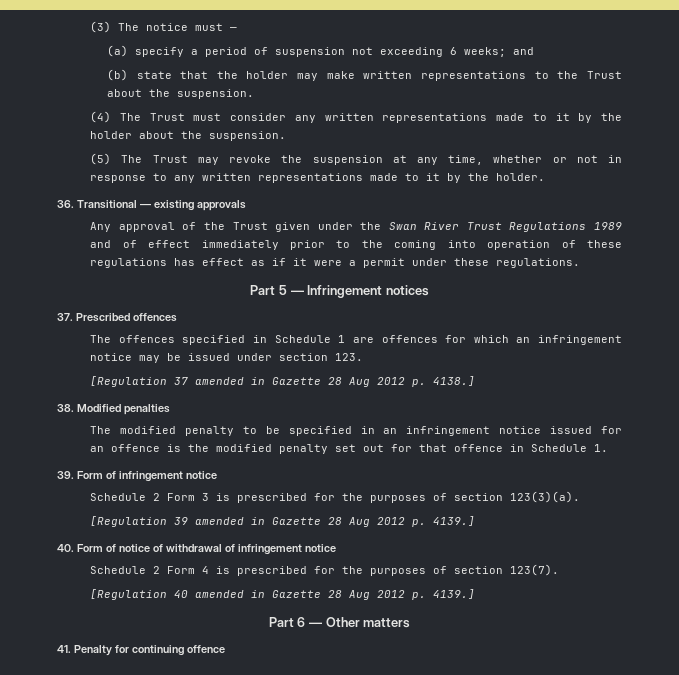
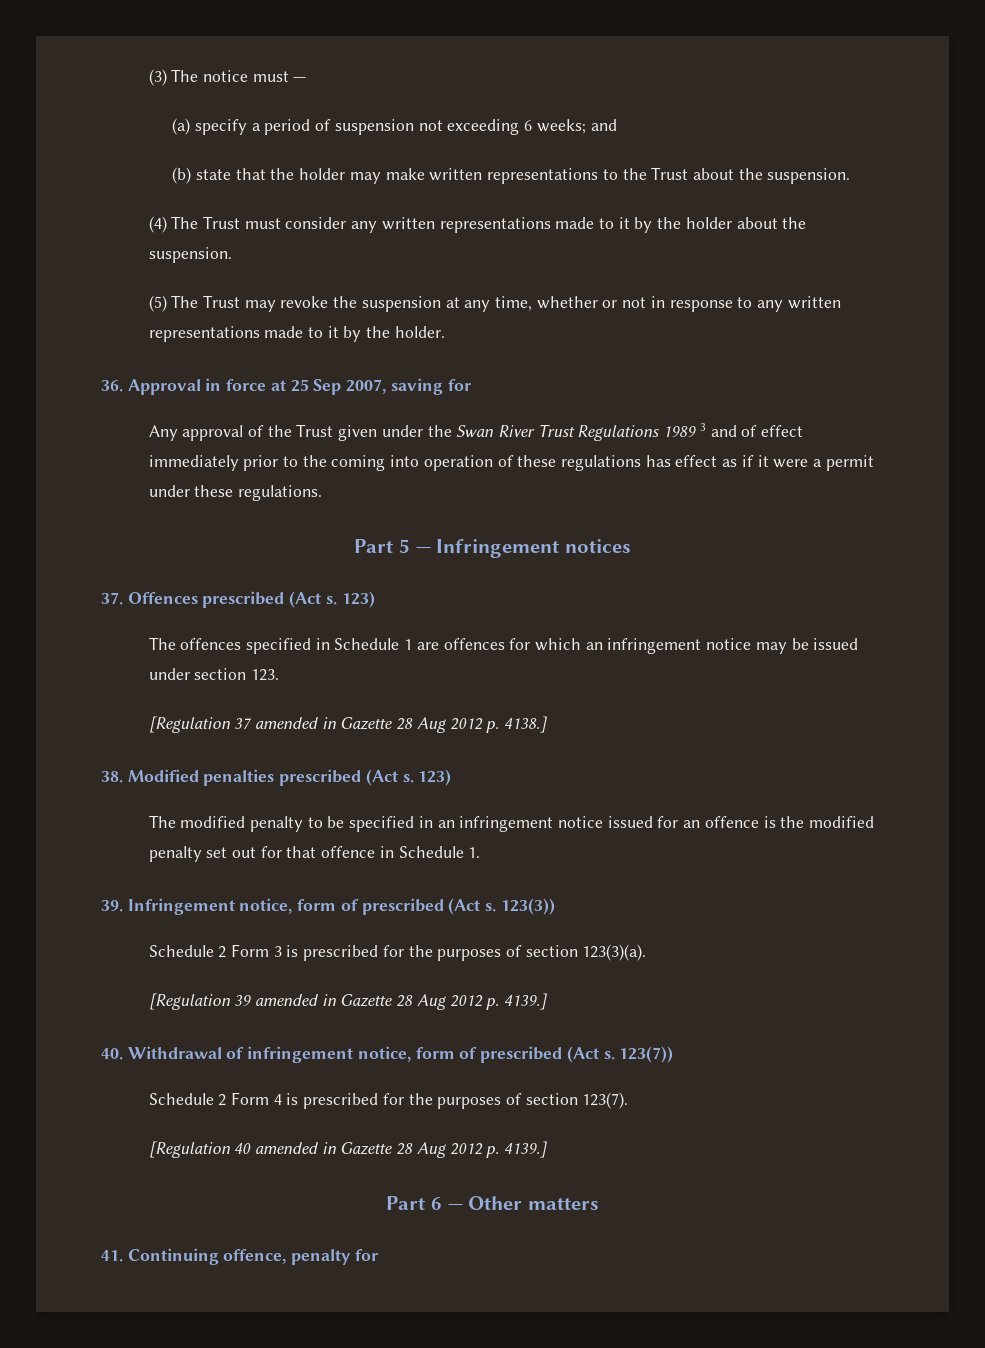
[76,200,246,211] Transitional — existing approvals -> [127,378,472,395] Approval in force at 25 Sep 2007, saving for
(622, 226) none -> [699,423,706,431] 3
[75,313,177,322] Prescribed offences -> [127,591,375,608] Offences prescribed (Act s. 123)
(170, 409) none -> [279,769,452,786] prescribed (Act s. 123)
[76,471,217,482] Form of infringement notice -> [127,898,555,915] Infringement notice, form of prescribed (Act s. 123(3))
[76,544,336,555] Form of notice of withdrawal of infringement notice -> [127,1046,674,1063] Withdrawal of infringement notice, form of prescribed (Act s. 123(7))
[73,645,225,656] Penalty for continuing offence -> [127,1248,379,1265] Continuing offence, penalty for

